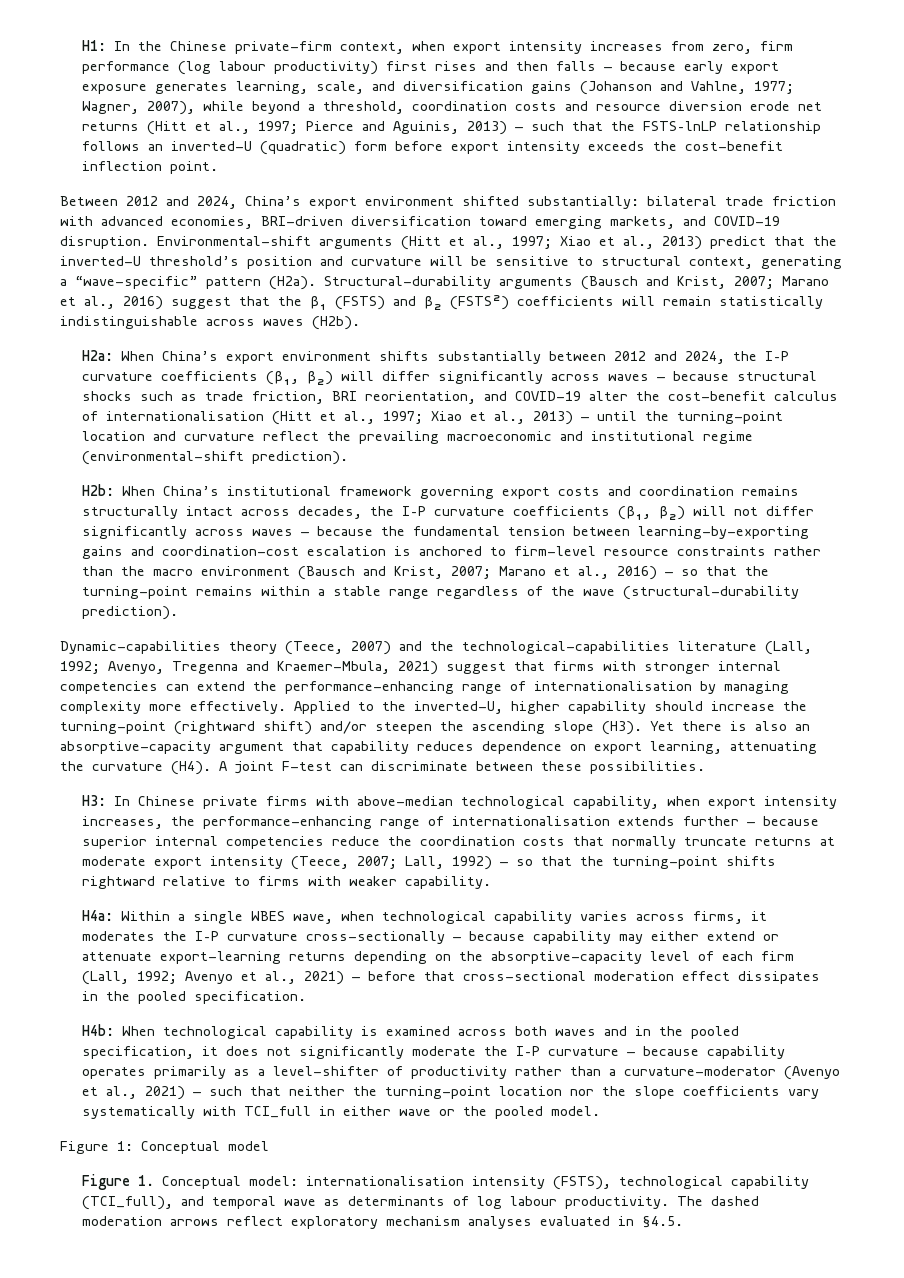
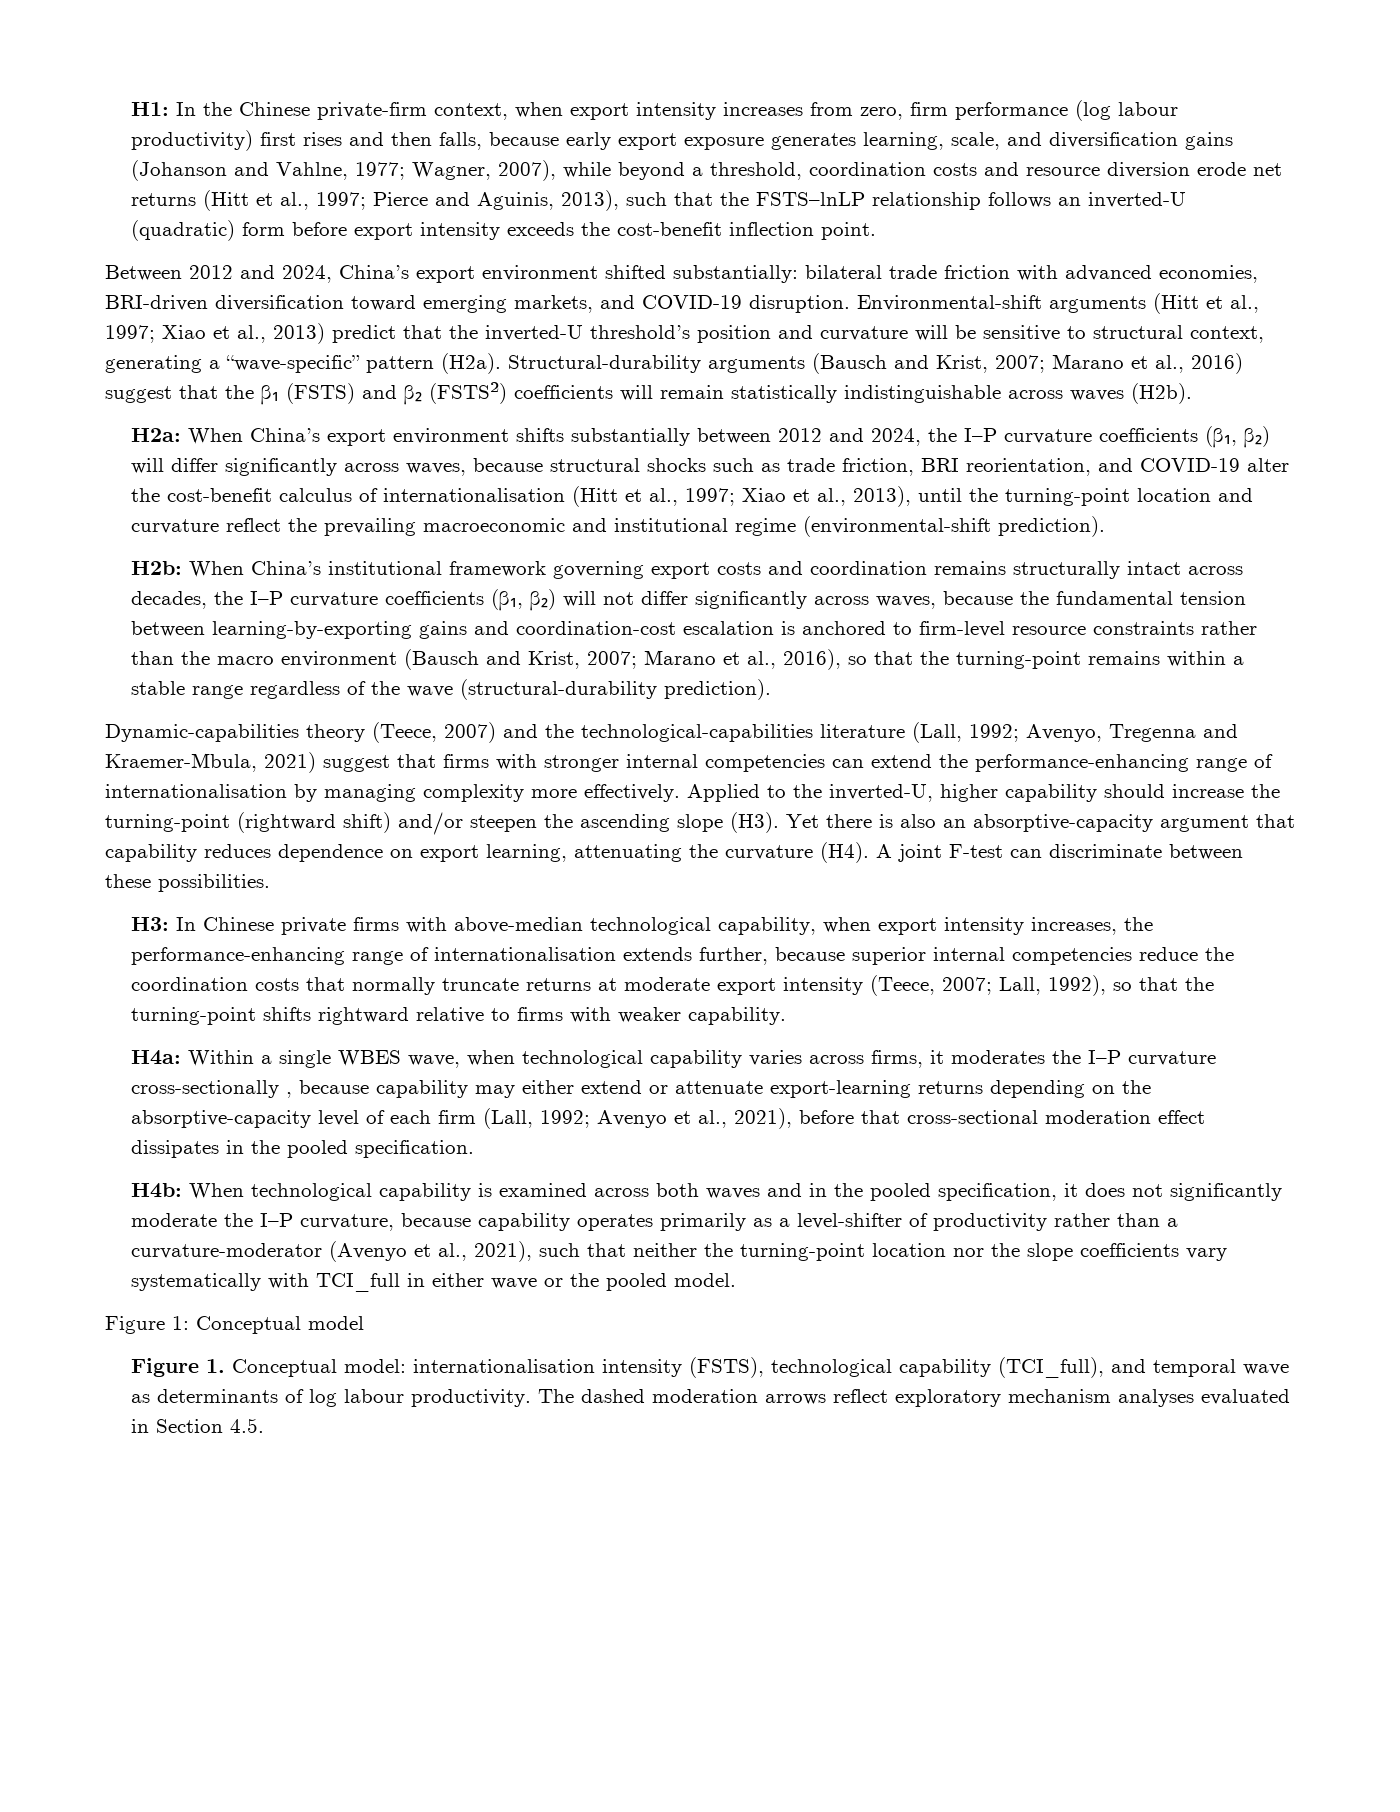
[556,61,613,71] falls — -> [439,132,483,150] falls,
[467,121,524,135] 2013) — -> [561,190,620,211] 2013),
[608,374,666,381] waves — -> [406,463,467,476] waves,
[533,411,590,425] 2013) — -> [853,486,912,507] 2013),
[252,529,310,536] waves — -> [876,596,937,609] waves,
[617,566,674,580] 2016) — -> [783,649,842,670] 2016),
[683,816,756,826] further — -> [699,947,769,965] further,
[452,856,509,870] 1992) — -> [1048,975,1107,996] 1992),
[453,937,462,941] — -> [286,1092,293,1098] ,
[304,971,361,985] 2021) — -> [734,1108,793,1129] 2021),
[548,1047,636,1056] curvature — -> [300,1214,395,1231] curvature,
[145,1086,202,1100] 2021) — -> [474,1241,533,1262] 2021),
[642,1216,684,1228] §4.5. -> [156,1418,265,1433] Section 4.5.

